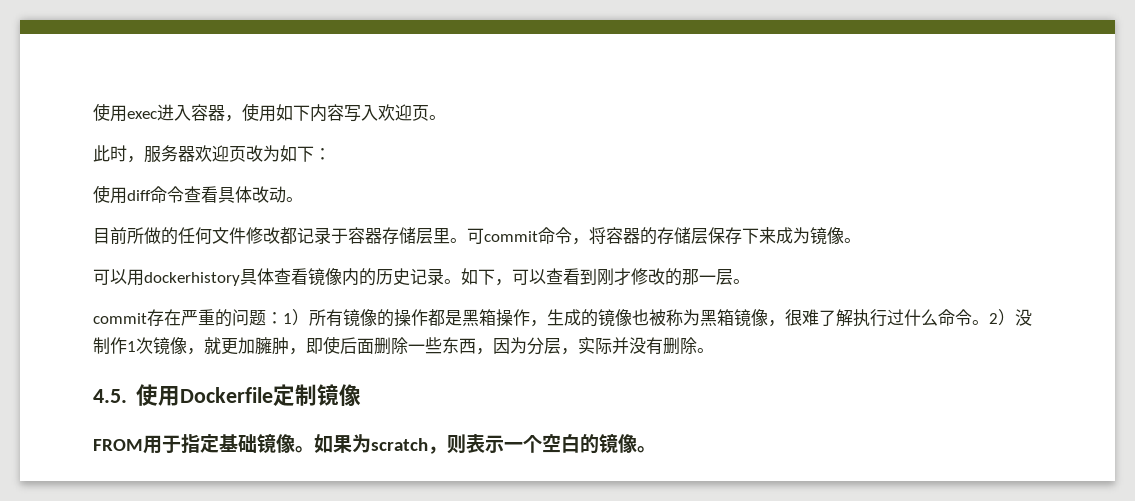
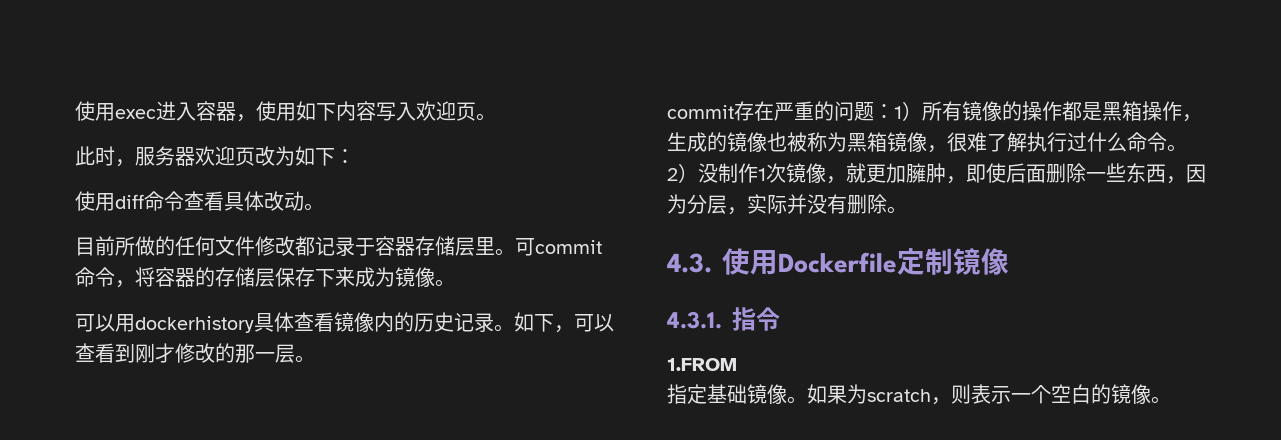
[93,389,127,403] 4.5. -> [667,253,712,273] 4.3.
[93,435,181,454] FROM用于 -> [667,307,780,331] [667,358,737,371] 4.3.1.指令 // 1.FROM //

